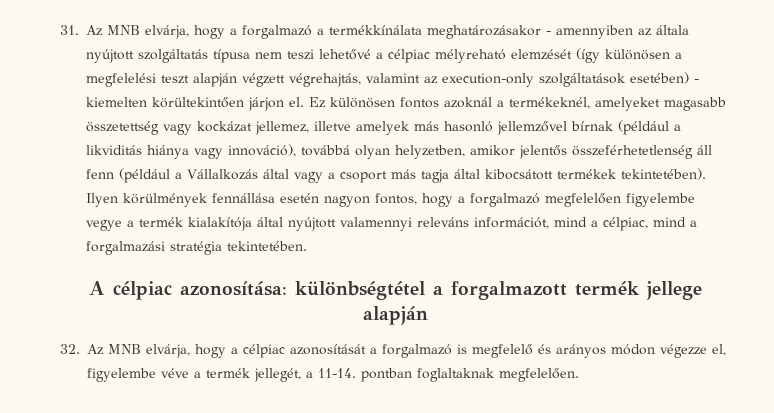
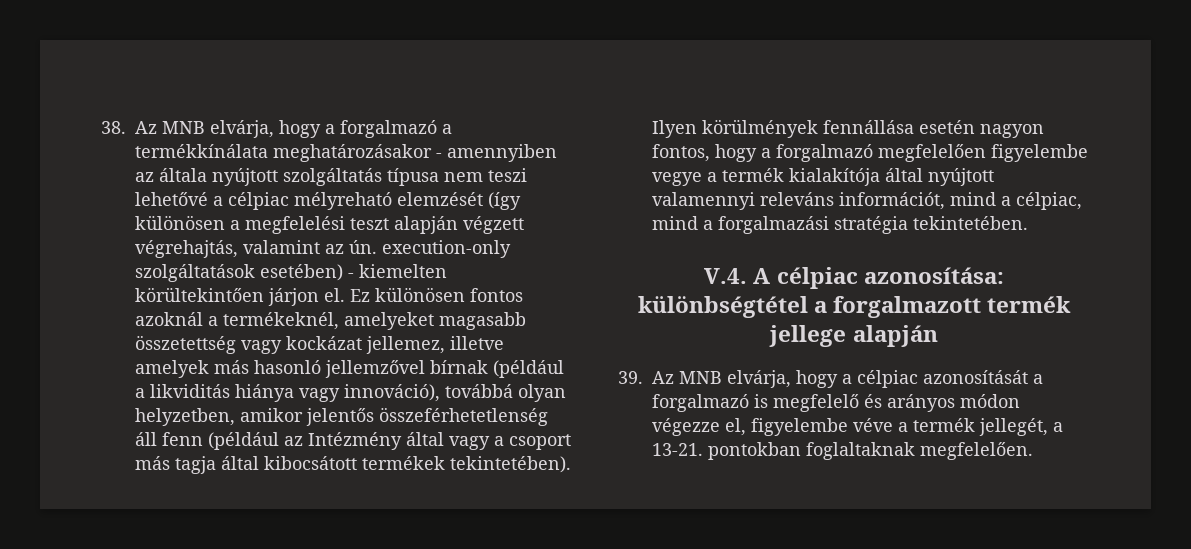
[60,25,79,35] 31. -> [101,121,126,134] 38.
(438, 80) none -> [349,240,377,254] ún.
[175,169,258,180] a Vállalkozás -> [284,432,402,450] az Intézmény
(307, 246) none -> [704,268,748,284] V.4.
[60,344,80,354] 32. -> [618,371,643,384] 39.
[318,368,412,382] 11-14. pontban -> [652,442,801,460] 13-21. pontokban

